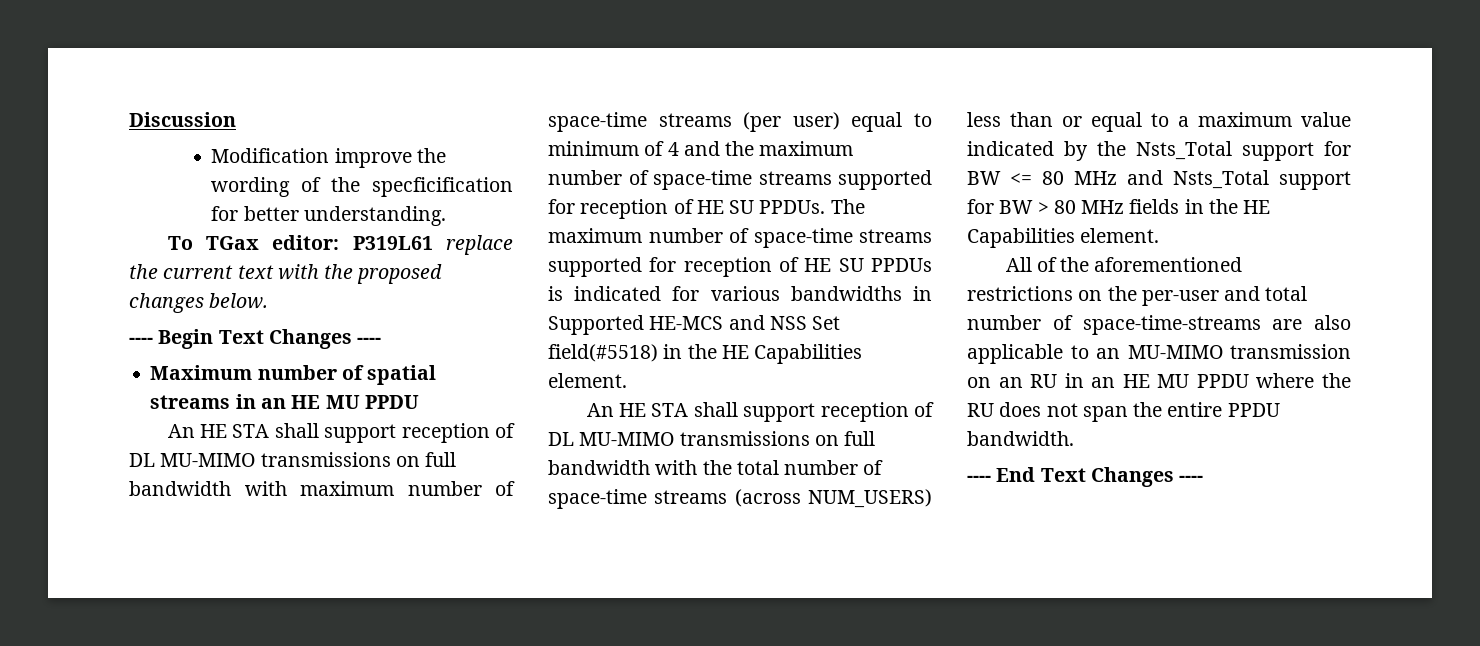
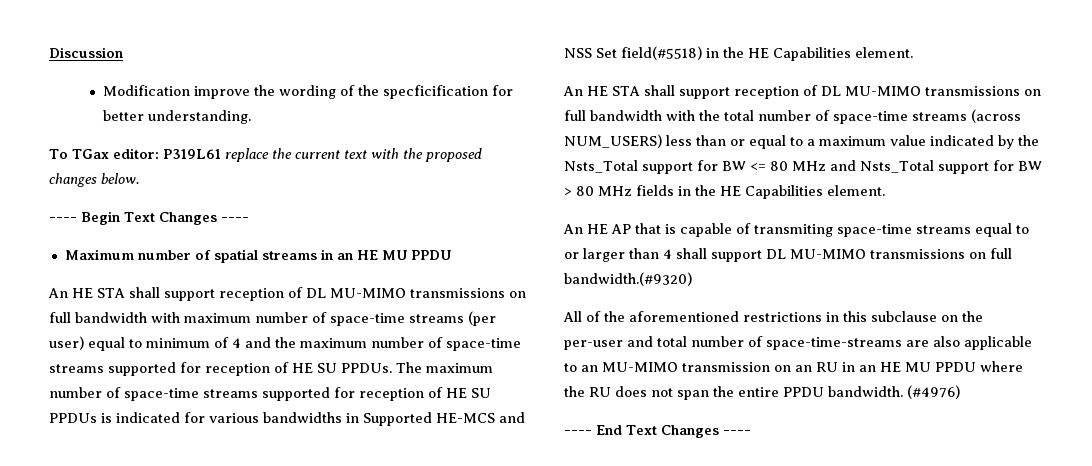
(1160, 235) none -> [563,223,1029,237] [564,248,1012,262] [564,272,692,286] // An HE AP that is capable of transmiting space-time streams equal to or larger than 4 shall support DL MU-MIMO transmissions on full bandwidth.(#9320)
(1073, 293) none -> [826,311,937,322] in this subclause
(1074, 438) none -> [907,385,960,399] (#4976)

